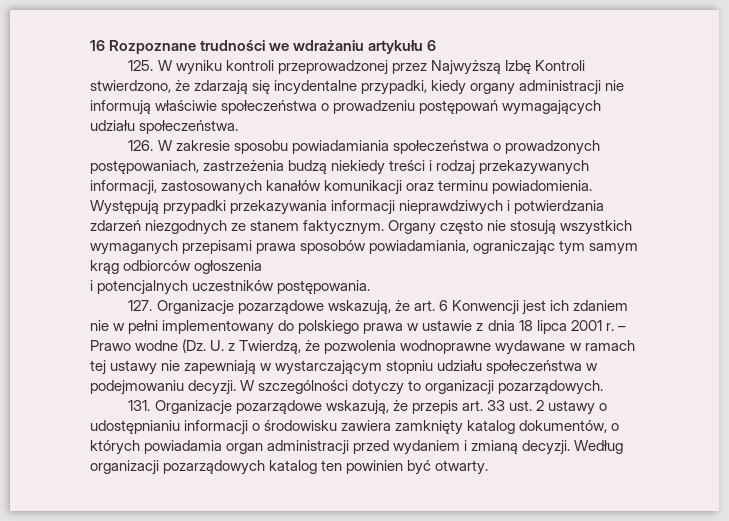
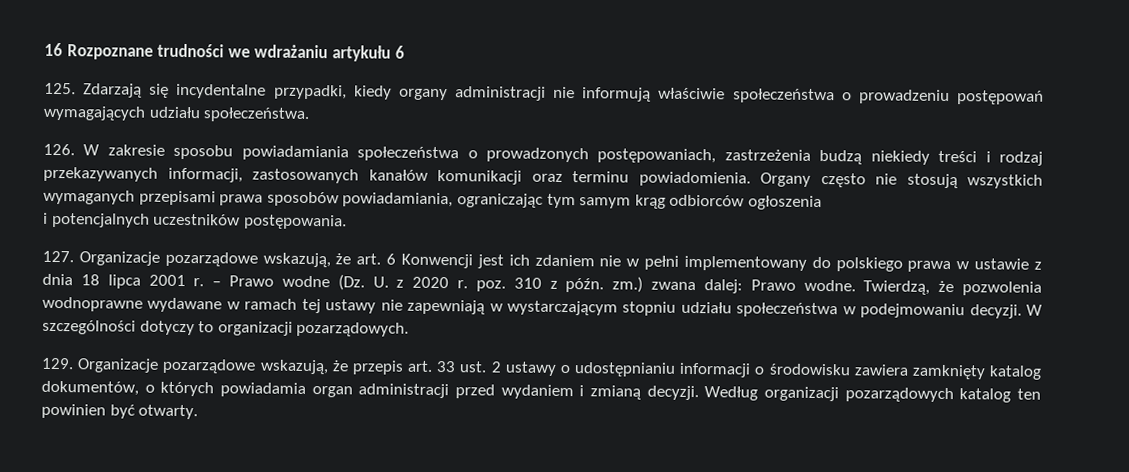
[157,60,585,75] [90,80,249,95] W wyniku kontroli przeprowadzonej przez Najwyższą Izbę Kontroli stwierdzono, że zdarzają -> [83,83,143,98] Zdarzają
[90,200,605,215] [90,220,385,235] Występują przypadki przekazywania informacji nieprawdziwych i potwierdzania zdarzeń niezgodnych ze stanem faktycznym. -> (751, 179) none
(236, 347) none -> [412,276,856,294] 2020 r. poz. 310 z późn. zm.) zwana dalej: Prawo wodne.
[128,400,151,411] 131. -> [41,357,74,370] 129.

